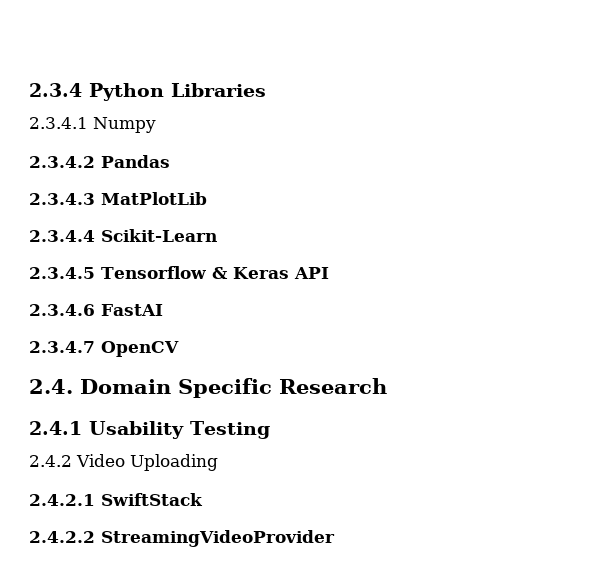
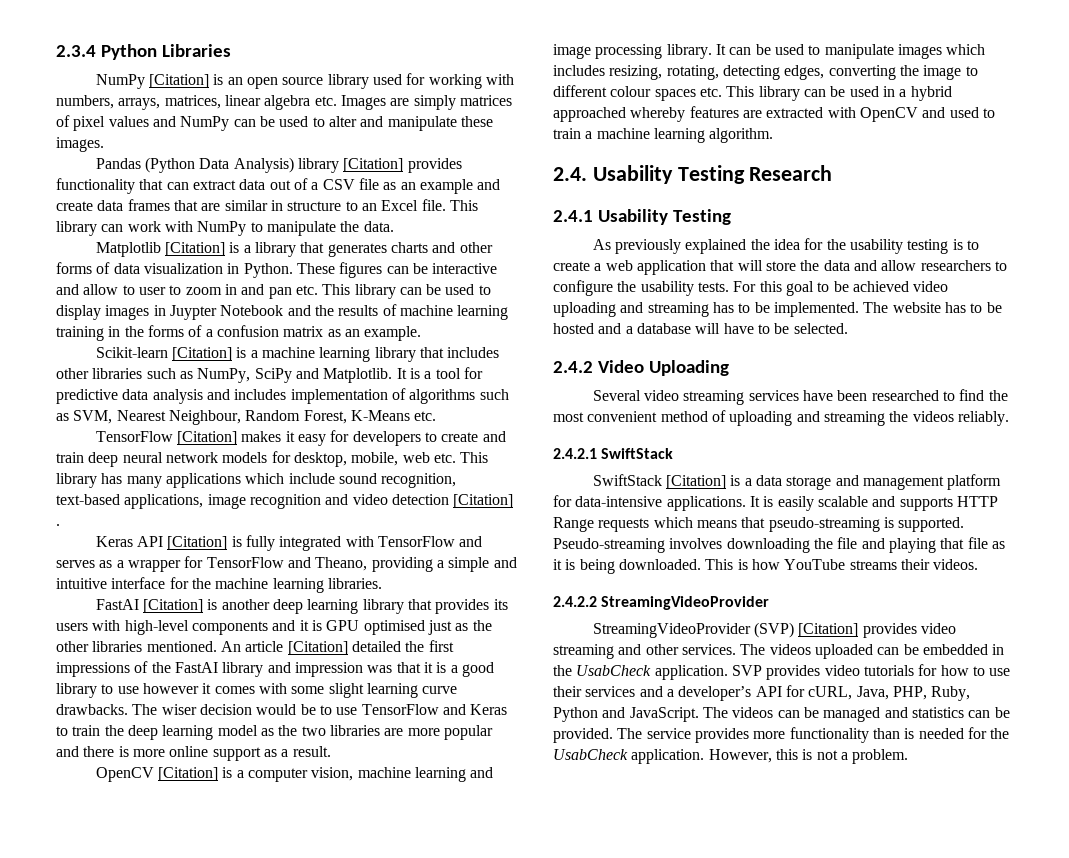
[29,117,156,133] [29,155,170,168] [29,192,207,205] [29,229,217,242] [29,266,329,279] [29,304,163,316] [29,341,179,357] 2.3.4.1 Numpy // 2.3.4.2 Pandas // 2.3.4.3 MatPlotLib // 2.3.4.4 Scikit-Learn // 2.3.4.5 Tensorflow & Keras API // 2.3.4.6 FastAI // 2.3.4.7 OpenCV -> [95,73,514,89] [56,95,512,110] [56,115,493,131] [56,137,104,152] [95,157,462,173] [56,178,501,194] [56,199,478,211] [56,221,394,236] [95,242,493,257] [56,262,498,278] [56,284,491,299] [56,304,509,320] [56,325,422,341] [95,347,500,362] [56,367,483,383] [56,388,509,404] [56,410,437,425] [95,430,506,446] [56,451,489,467] [56,473,457,488] [56,494,514,509] [56,524,60,526] [95,535,483,551] [56,556,517,572] [56,577,382,593] [95,599,508,614] [56,620,492,635] [56,640,454,655] [56,661,494,677] [56,683,458,698] [56,704,508,715] [56,725,493,740] [56,746,331,761] [95,767,494,782] [553,44,986,59] [553,65,978,80] [553,85,952,101] [553,106,995,122] [553,128,774,143] NumPy [Citation] is an open source library used for working with numbers, arrays, matrices, linear algebra etc. Images are simply matrices of pixel values and NumPy can be used to alter and manipulate these images. // Pandas (Python Data Analysis) library [Citation] provides functionality that can extract data out of a CSV file as an example and create data frames that are similar in structure to an Excel file. This library can work with NumPy to manipulate the data. // Matplotlib [Citation] is a library that generates charts and other forms of data visualization in Python. These figures can be interactive and allow to user to zoom in and pan etc. This library can be used to display images in Juypter Notebook and the results of machine learning training in the forms of a confusion matrix as an example. // Scikit-learn [Citation] is a machine learning library that includes other libraries such as NumPy, SciPy and Matplotlib. It is a tool for predictive data analysis and includes implementation of algorithms such as SVM, Nearest Neighbour, Random Forest, K-Means etc. // TensorFlow [Citation] makes it easy for developers to create and train deep neural network models for desktop, mobile, web etc. This library has many applications which include sound recognition, text-based applications, image recognition and video detection [Citation] . // Keras API [Citation] is fully integrated with TensorFlow and serves as a wrapper for TensorFlow and Theano, providing a simple and intuitive interface for the machine learning libraries. // FastAI [Citation] is another deep learning library that provides its users with high-level components and it is GPU optimised just as the other libraries mentioned. An article [Citation] detailed the first impressions of the FastAI library and impression was that it is a good library to use however it comes with some slight learning curve drawbacks. The wiser decision would be to use TensorFlow and Keras to train the deep learning model as the two libraries are more popular and there is more online support as a result. // OpenCV [Citation] is a computer vision, machine learning and image processing library. It can be used to manipulate images which includes resizing, rotating, detecting edges, converting the image to different colour spaces etc. This library can be used in a hybrid approached whereby features are extracted with OpenCV and used to train a machine learning algorithm.
[80,378,272,398] Domain Specific -> [592,165,745,184] Usability Testing
[29,454,218,471] [29,493,203,506] [29,530,335,547] 2.4.2 Video Uploading // 2.4.2.1 SwiftStack // 2.4.2.2 StreamingVideoProvider -> [592,238,979,254] [553,260,1007,275] [553,280,949,296] [553,302,1002,317] [553,323,848,334] [553,360,729,376] [592,389,1008,405] [553,410,1009,426] [553,448,674,459] [592,474,1002,490] [553,495,998,511] [553,517,965,532] [553,537,1005,553] [553,559,979,574] [553,596,770,610] [592,622,956,638] [553,644,1005,659] [553,664,1011,680] [553,685,971,701] [553,707,1010,722] [553,727,1010,743] [553,749,909,764] As previously explained the idea for the usability testing is to create a web application that will store the data and allow researchers to configure the usability tests. For this goal to be achieved video uploading and streaming has to be implemented. The website has to be hosted and a database will have to be selected. // 2.4.2 Video Uploading // Several video streaming services have been researched to find the most convenient method of uploading and streaming the videos reliably. // 2.4.2.1 SwiftStack // SwiftStack [Citation] is a data storage and management platform for data-intensive applications. It is easily scalable and supports HTTP Range requests which means that pseudo-streaming is supported. Pseudo-streaming involves downloading the file and playing that file as it is being downloaded. This is how YouTube streams their videos. // 2.4.2.2 StreamingVideoProvider // StreamingVideoProvider (SVP) [Citation] provides video streaming and other services. The videos uploaded can be embedded in the UsabCheck application. SVP provides video tutorials for how to use their services and a developer’s API for cURL, Java, PHP, Ruby, Python and JavaScript. The videos can be managed and statistics can be provided. The service provides more functionality than is needed for the UsabCheck application. However, this is not a problem.

